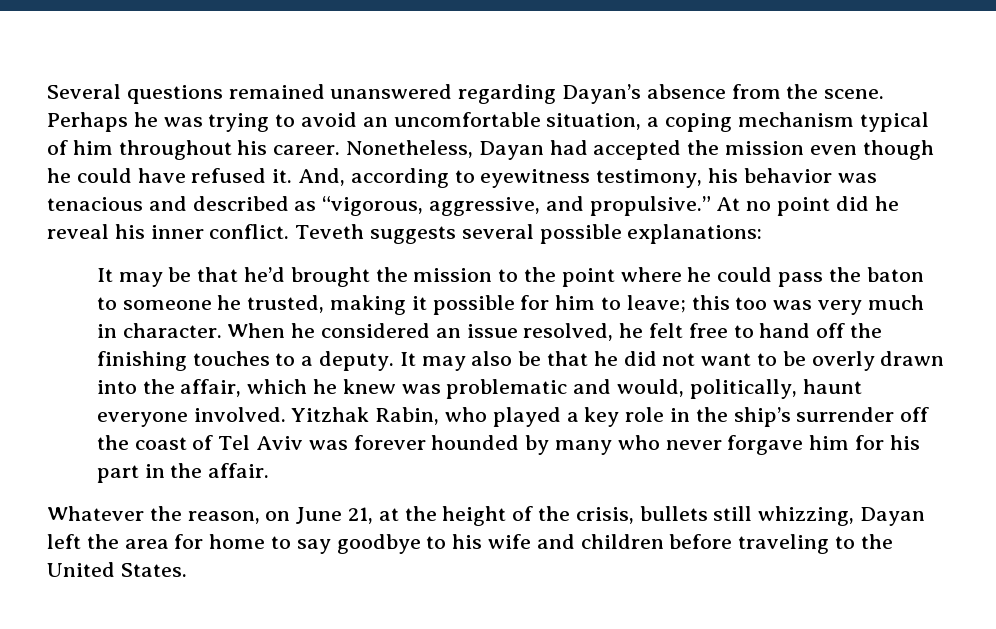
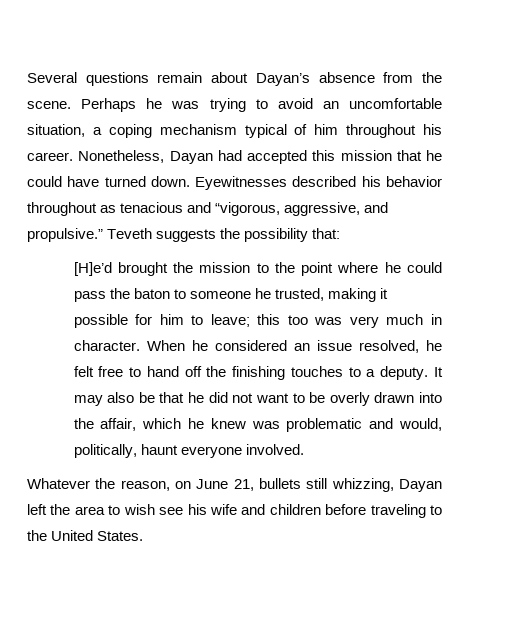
[228,84,557,104] remained unanswered regarding -> [157,72,249,83] remain about
[687,140,934,160] [47,168,877,188] [47,196,899,216] [47,224,763,244] [96,267,285,287] the mission even though he could have refused it. And, according to eyewitness testimony, his behavior was tenacious and described as “vigorous, aggressive, and propulsive.” At no point did he reveal his inner conflict. Teveth suggests several possible explanations: // It may be that he’d -> [312,150,442,161] [27,176,442,190] [27,202,389,216] [27,228,341,242] [73,262,112,276] this mission that he could have turned down. Eyewitnesses described his behavior throughout as tenacious and “vigorous, aggressive, and propulsive.” Teveth suggests the possibility that: // [H]e’d
[291,407,930,427] [96,435,920,455] [96,463,270,483] Yitzhak Rabin, who played a key role in the ship’s surrender off the coast of Tel Aviv was forever hounded by many who never forgave him for his part in the affair. -> (304, 449) none
[378,506,634,526] at the height of the crisis, -> (254, 485) none
[174,534,447,554] for home to say goodbye to -> [108,504,184,515] to wish see

